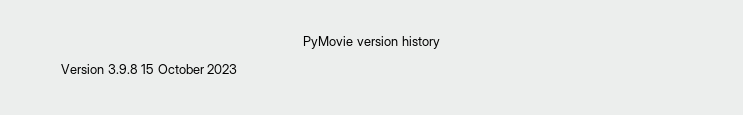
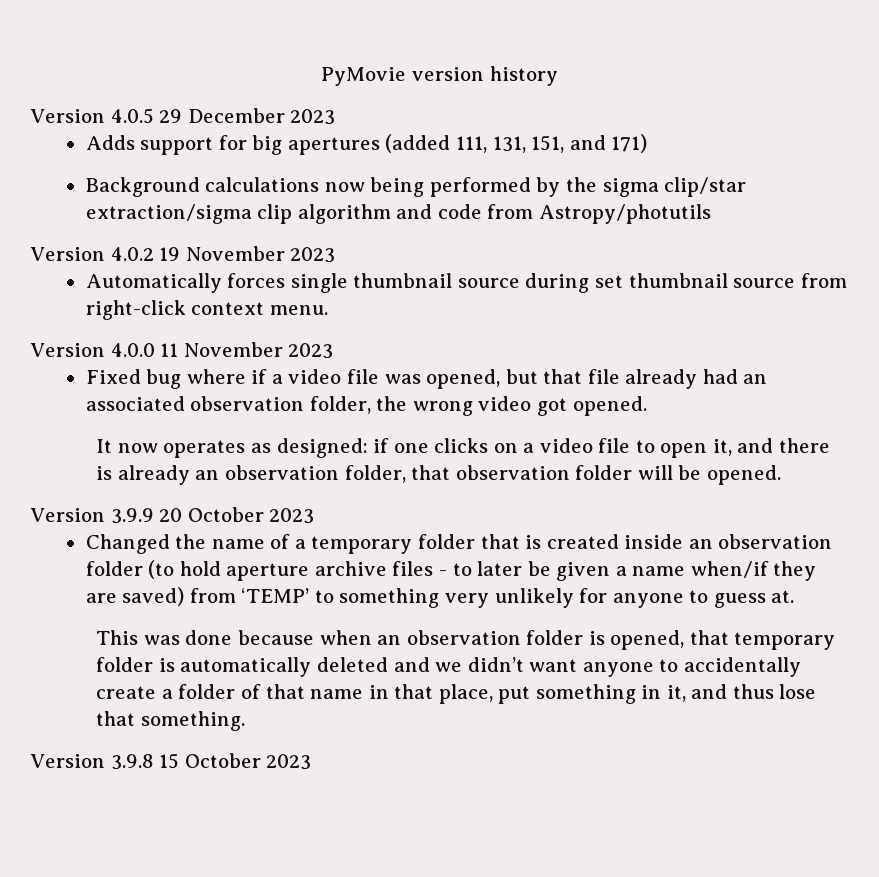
(440, 42) none -> [30,108,336,125] [85,134,648,155] [85,177,747,197] [85,204,711,224] [30,246,336,263] [85,273,847,293] [85,300,328,320] [30,342,334,359] [85,369,768,389] [85,396,647,416] [96,438,830,458] [96,465,781,485] [30,507,315,524] [85,534,833,554] [85,560,817,581] [85,587,795,608] [96,630,836,650] [96,657,801,677] [96,684,817,704] [96,711,245,731] // Version 4.0.5 29 December 2023 // Adds support for big apertures (added 111, 131, 151, and 171) // Background calculations now being performed by the sigma clip/star extraction/sigma clip algorithm and code from Astropy/photutils // Version 4.0.2 19 November 2023 // Automatically forces single thumbnail source during set thumbnail source from right-click context menu. // Version 4.0.0 11 November 2023 // Fixed bug where if a video file was opened, but that file already had an associated observation folder, the wrong video got opened. // It now operates as designed: if one clicks on a video file to open it, and there is already an observation folder, that observation folder will be opened. // Version 3.9.9 20 October 2023 // Changed the name of a temporary folder that is created inside an observation folder (to hold aperture archive files - to later be given a name when/if they are saved) from ‘TEMP’ to something very unlikely for anyone to guess at. // This was done because when an observation folder is opened, that temporary folder is automatically deleted and we didn’t want anyone to accidentally create a folder of that name in that place, put something in it, and thus lose that something.

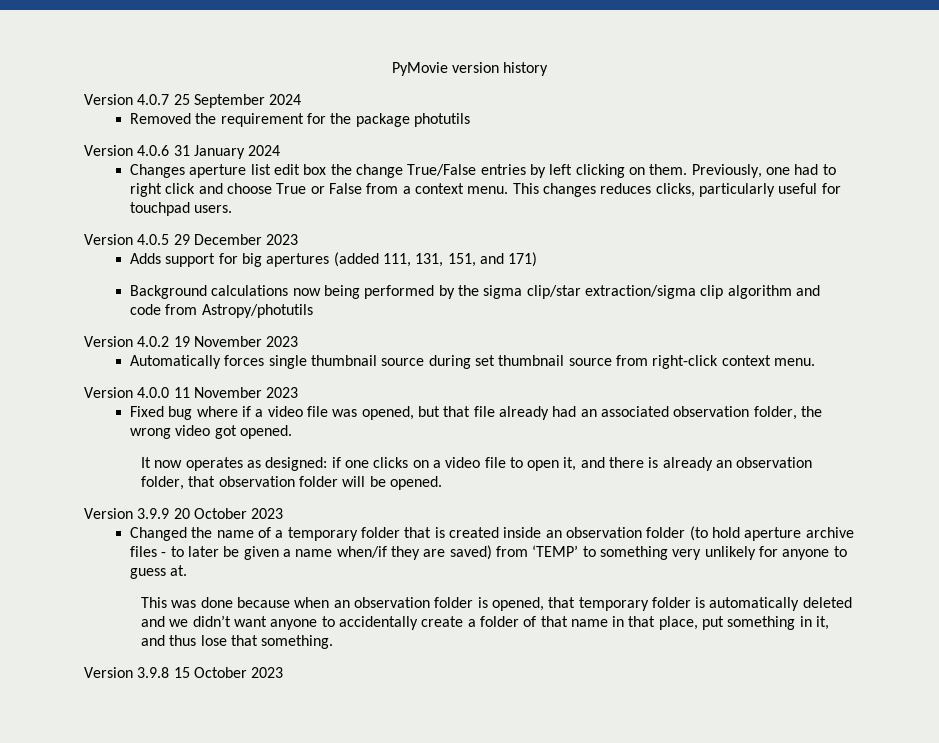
(558, 76) none -> [84,94,302,108] [130,113,471,127] [84,145,281,159] [130,164,836,178] [130,183,841,197] [130,202,233,216] // Version 4.0.7 25 September 2024 // Removed the requirement for the package photutils // Version 4.0.6 31 January 2024 // Changes aperture list edit box the change True/False entries by left clicking on them. Previously, one had to right click and choose True or False from a context menu. This changes reduces clicks, particularly useful for touchpad users.

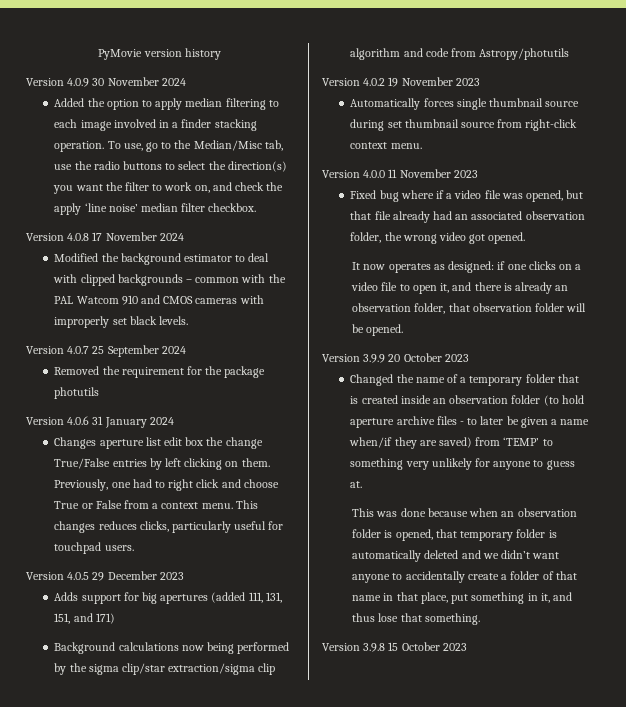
(549, 69) none -> [26,77,186,87] [54,98,279,110] [54,119,257,131] [54,140,283,152] [54,161,287,172] [53,182,284,194] [54,203,257,215] [26,232,184,241] [54,253,270,265] [53,274,286,286] [54,295,264,305] [54,316,188,328] // Version 4.0.9 30 November 2024 // Added the option to apply median filtering to each image involved in a finder stacking operation. To use, go to the Median/Misc tab, use the radio buttons to select the direction(s) you want the filter to work on, and check the apply ‘line noise’ median filter checkbox. // Version 4.0.8 17 November 2024 // Modified the background estimator to deal with clipped backgrounds – common with the PAL Watcom 910 and CMOS cameras with improperly set black levels.

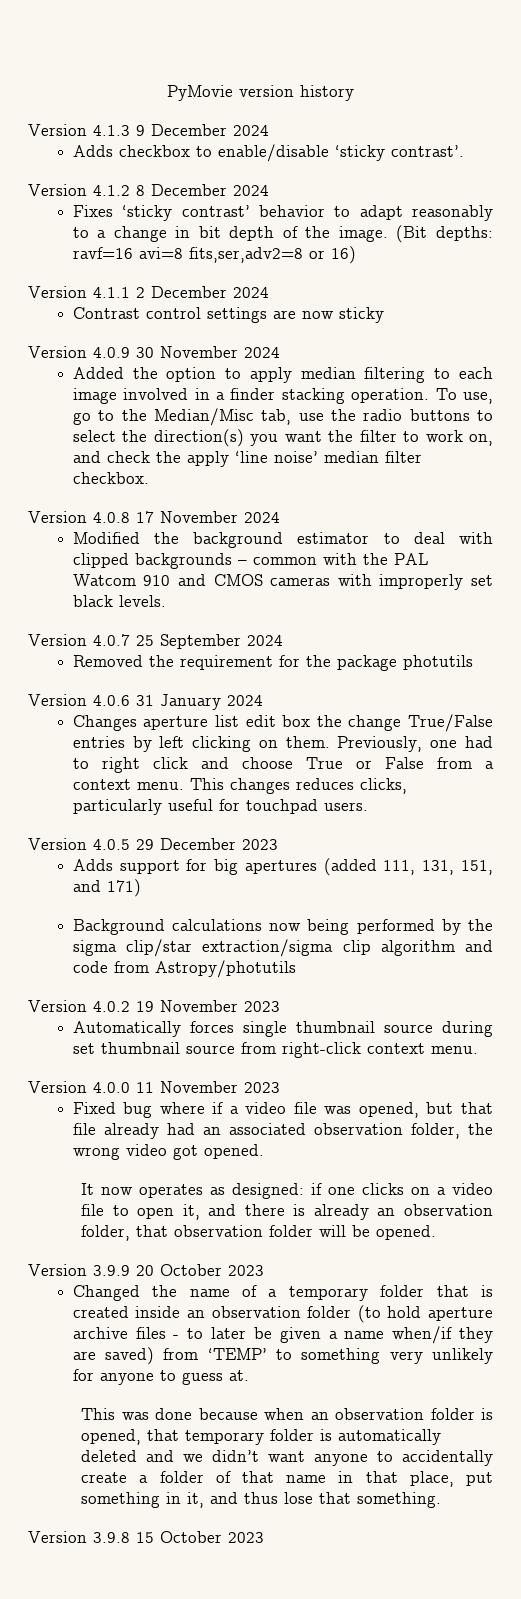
(221, 54) none -> [28,124,269,136] [72,144,464,162] [28,184,269,196] [72,205,493,221] [72,225,493,243] [72,246,356,264] [28,286,269,298] [72,307,384,323] // Version 4.1.3 9 December 2024 // Adds checkbox to enable/disable ‘sticky contrast’. // Version 4.1.2 8 December 2024 // Fixes ‘sticky contrast’ behavior to adapt reasonably to a change in bit depth of the image. (Bit depths: ravf=16 avi=8 fits,ser,adv2=8 or 16) // Version 4.1.1 2 December 2024 // Contrast control settings are now sticky

